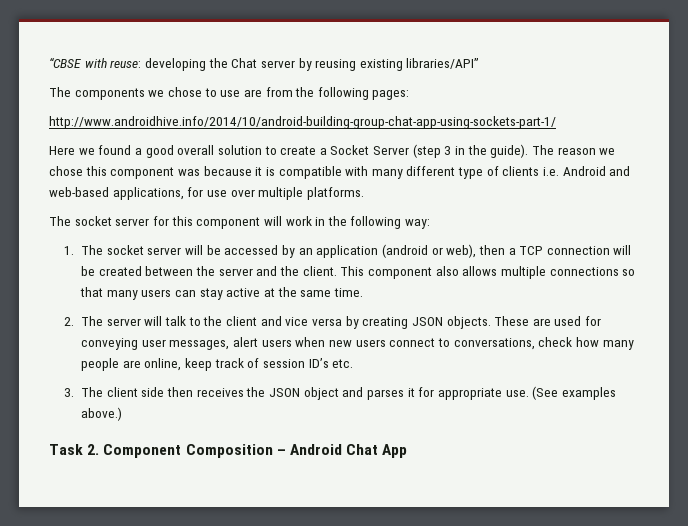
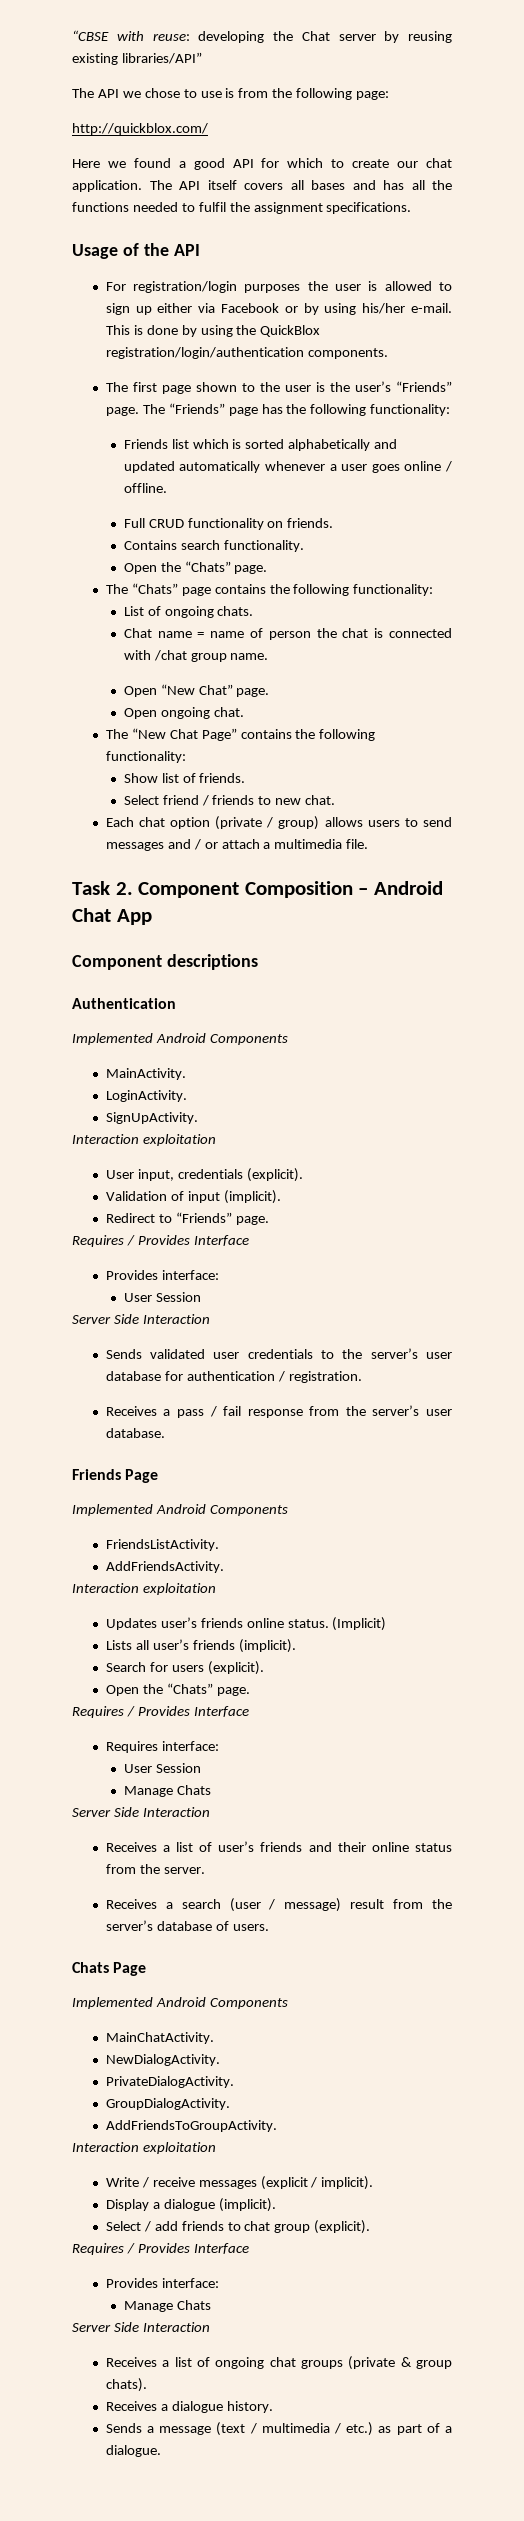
[74,88,145,100] components -> [97,89,119,98] API
[243,89,262,97] are -> [225,88,235,98] is
[372,90,410,100] [49,116,556,129] pages: // http://www.androidhive.info/2014/10/android-building-group-chat-app-using-sockets-part-1/ -> [356,91,390,100] [72,123,208,135] page: // http://quickblox.com/
[177,144,616,158] [49,166,631,179] [49,187,364,200] [49,216,431,229] [64,244,632,258] [81,266,636,279] [80,287,363,300] [64,316,602,329] [81,337,634,350] [81,358,354,371] [64,386,616,400] [81,407,123,421] overall solution to create a Socket Server (step 3 in the guide). The reason we chose this component was because it is compatible with many different type of clients i.e. Android and web-based applications, for use over multiple platforms. // The socket server for this component will work in the following way: // 1. The socket server will be accessed by an application (android or web), then a TCP connection will be created between the server and the client. This component also allows multiple connections so that many users can stay active at the same time. // 2. The server will talk to the client and vice versa by creating JSON objects. These are used for conveying user messages, alert users when new users connect to conversations, check how many people are online, keep track of session ID’s etc. // 3. The client side then receives the JSON object and parses it for appropriate use. (See examples above.) -> [232,158,453,168] [72,180,452,192] [72,202,412,214] [72,243,200,259] [105,281,453,293] [105,303,452,315] [105,325,321,337] [105,347,388,359] [105,381,452,394] [105,403,451,416] [123,439,398,451] [123,461,453,473] [123,483,167,493] [123,518,334,530] [123,540,304,552] [123,561,268,574] [105,583,434,596] [123,606,254,618] [123,628,452,640] [123,650,269,662] [123,684,270,697] [123,707,244,719] [105,728,376,741] [105,751,186,763] [123,773,246,783] [123,795,336,806] [105,816,452,830] [105,839,369,851] API for which to create our chat application. The API itself covers all bases and has all the functions needed to fulfil the assignment specifications. // Usage of the API // For registration/login purposes the user is allowed to sign up either via Facebook or by using his/her e-mail. This is done by using the QuickBlox registration/login/authentication components. // The first page shown to the user is the user’s “Friends” page. The “Friends” page has the following functionality: // Friends list which is sorted alphabetically and updated automatically whenever a user goes online / offline. // Full CRUD functionality on friends. // Contains search functionality. // Open the “Chats” page. // The “Chats” page contains the following functionality: // List of ongoing chats. // Chat name = name of person the chat is connected with /chat group name. // Open “New Chat” page. // Open ongoing chat. // The “New Chat Page” contains the following functionality: // Show list of friends. // Select friend / friends to new chat. // Each chat option (private / group) allows users to send messages and / or attach a multimedia file.
(408, 451) none -> [72,954,258,970] [72,998,176,1009] [72,1033,288,1045] [105,1068,186,1080] [105,1090,187,1102] [105,1112,198,1124] [72,1134,216,1146] [105,1168,303,1182] [105,1190,281,1204] [105,1212,269,1225] [72,1235,249,1247] [105,1270,219,1280] [123,1292,201,1302] [72,1314,210,1324] [105,1348,453,1359] [105,1371,362,1383] [105,1405,452,1418] [105,1428,165,1438] [72,1469,159,1483] [72,1504,288,1516] [105,1539,219,1551] [105,1561,224,1573] [72,1583,216,1595] [105,1617,387,1631] [105,1639,296,1653] [105,1661,264,1675] [105,1683,250,1696] [72,1706,249,1718] [105,1741,219,1753] [123,1763,201,1773] [123,1785,211,1797] [72,1807,210,1817] [105,1841,452,1852] [105,1864,205,1874] [105,1898,453,1912] [105,1920,269,1931] [72,1962,147,1976] [72,1997,288,2009] [105,2032,214,2044] [105,2054,220,2066] [105,2076,234,2088] [105,2098,230,2110] [105,2120,277,2132] [72,2142,216,2154] [105,2176,374,2190] [105,2198,276,2212] [105,2220,371,2234] [72,2243,249,2255] [105,2278,219,2288] [123,2300,211,2312] [72,2322,210,2332] [105,2356,452,2370] [105,2378,147,2392] [105,2401,273,2413] [105,2422,453,2436] [105,2445,161,2457] // Component descriptions // Authentication // Implemented Android Components // MainActivity. // LoginActivity. // SignUpActivity. // Interaction exploitation // User input, credentials (explicit). // Validation of input (implicit). // Redirect to “Friends” page. // Requires / Provides Interface // Provides interface: // User Session // Server Side Interaction // Sends validated user credentials to the server’s user database for authentication / registration. // Receives a pass / fail response from the server’s user database. // Friends Page // Implemented Android Components // FriendsListActivity. // AddFriendsActivity. // Interaction exploitation // Updates user’s friends online status. (Implicit) // Lists all user’s friends (implicit). // Search for users (explicit). // Open the “Chats” page. // Requires / Provides Interface // Requires interface: // User Session // Manage Chats // Server Side Interaction // Receives a list of user’s friends and their online status from the server. // Receives a search (user / message) result from the server’s database of users. // Chats Page // Implemented Android Components // MainChatActivity. // NewDialogActivity. // PrivateDialogActivity. // GroupDialogActivity. // AddFriendsToGroupActivity. // Interaction exploitation // Write / receive messages (explicit / implicit). // Display a dialogue (implicit). // Select / add friends to chat group (explicit). // Requires / Provides Interface // Provides interface: // Manage Chats // Server Side Interaction // Receives a list of ongoing chat groups (private & group chats). // Receives a dialogue history. // Sends a message (text / multimedia / etc.) as part of a dialogue.

